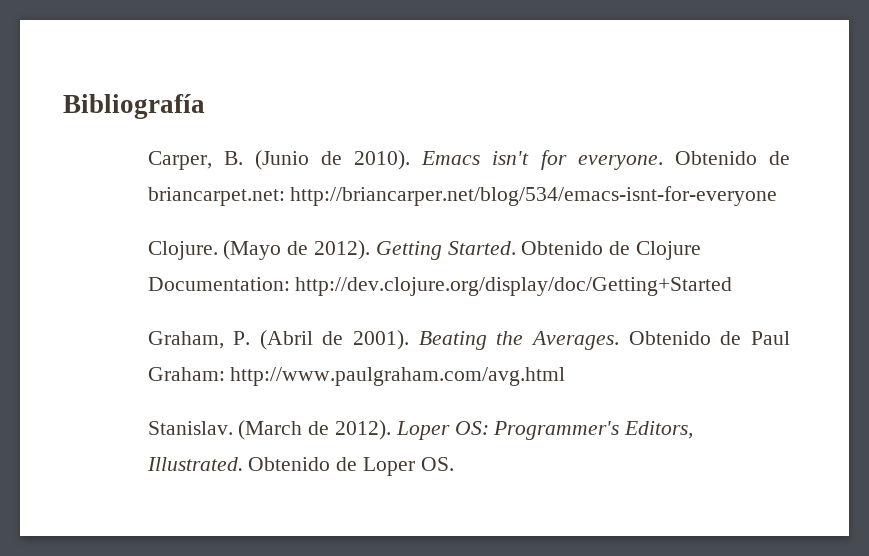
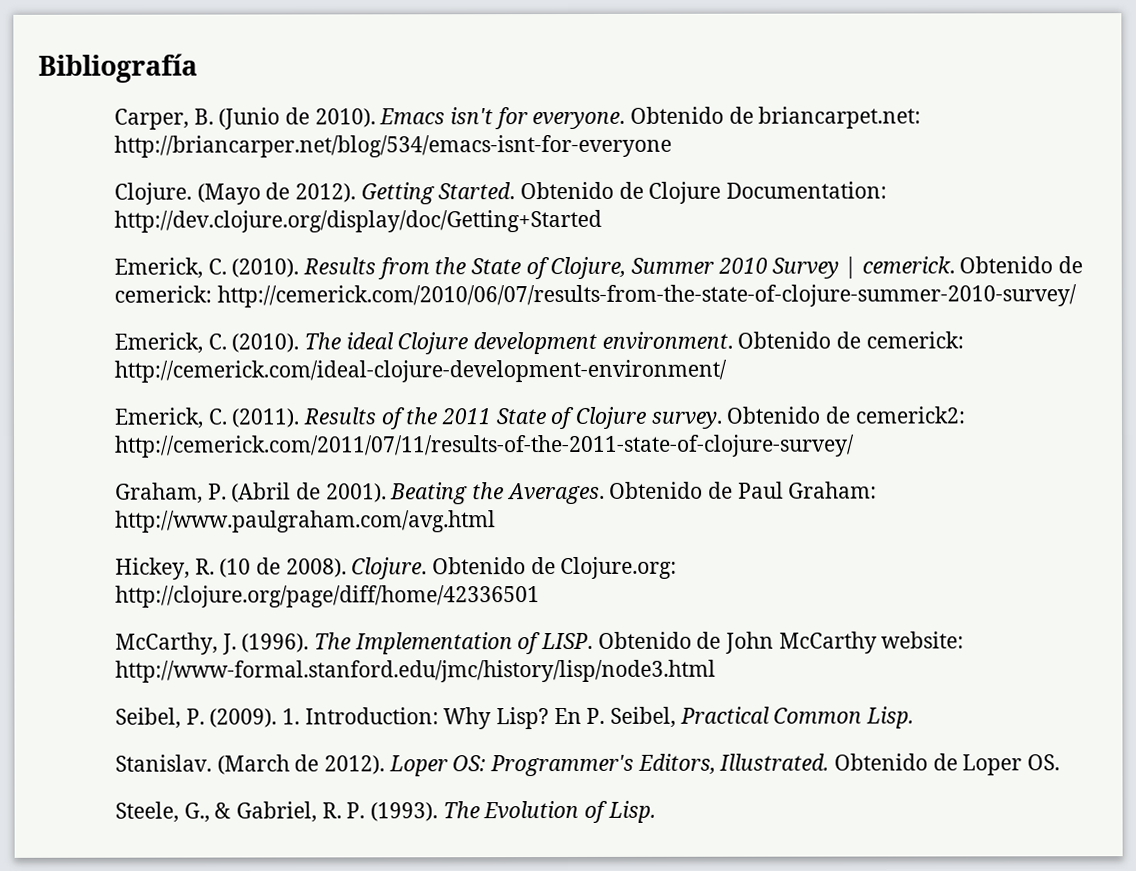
(733, 286) none -> [114,256,1084,280] [114,284,1077,308] [114,331,964,355] [114,359,728,383] [114,406,965,430] [114,434,856,458] // Emerick, C. (2010). Results from the State of Clojure, Summer 2010 Survey | cemerick. Obtenido de cemerick: http://cemerick.com/2010/06/07/results-from-the-state-of-clojure-summer-2010-survey/ // Emerick, C. (2010). The ideal Clojure development environment. Obtenido de cemerick: http://cemerick.com/ideal-clojure-development-environment/ // Emerick, C. (2011). Results of the 2011 State of Clojure survey. Obtenido de cemerick2: http://cemerick.com/2011/07/11/results-of-the-2011-state-of-clojure-survey/
(566, 376) none -> [115,556,678,580] [115,585,541,608] [115,631,965,655] [115,659,717,683] [115,706,915,730] // Hickey, R. (10 de 2008). Clojure. Obtenido de Clojure.org: http://clojure.org/page/diff/home/42336501 // McCarthy, J. (1996). The Implementation of LISP. Obtenido de John McCarthy website: http://www-formal.stanford.edu/jmc/history/lisp/node3.html // Seibel, P. (2009). 1. Introduction: Why Lisp? En P. Seibel, Practical Common Lisp.
(454, 464) none -> [115,800,656,823] // Steele, G., & Gabriel, R. P. (1993). The Evolution of Lisp.

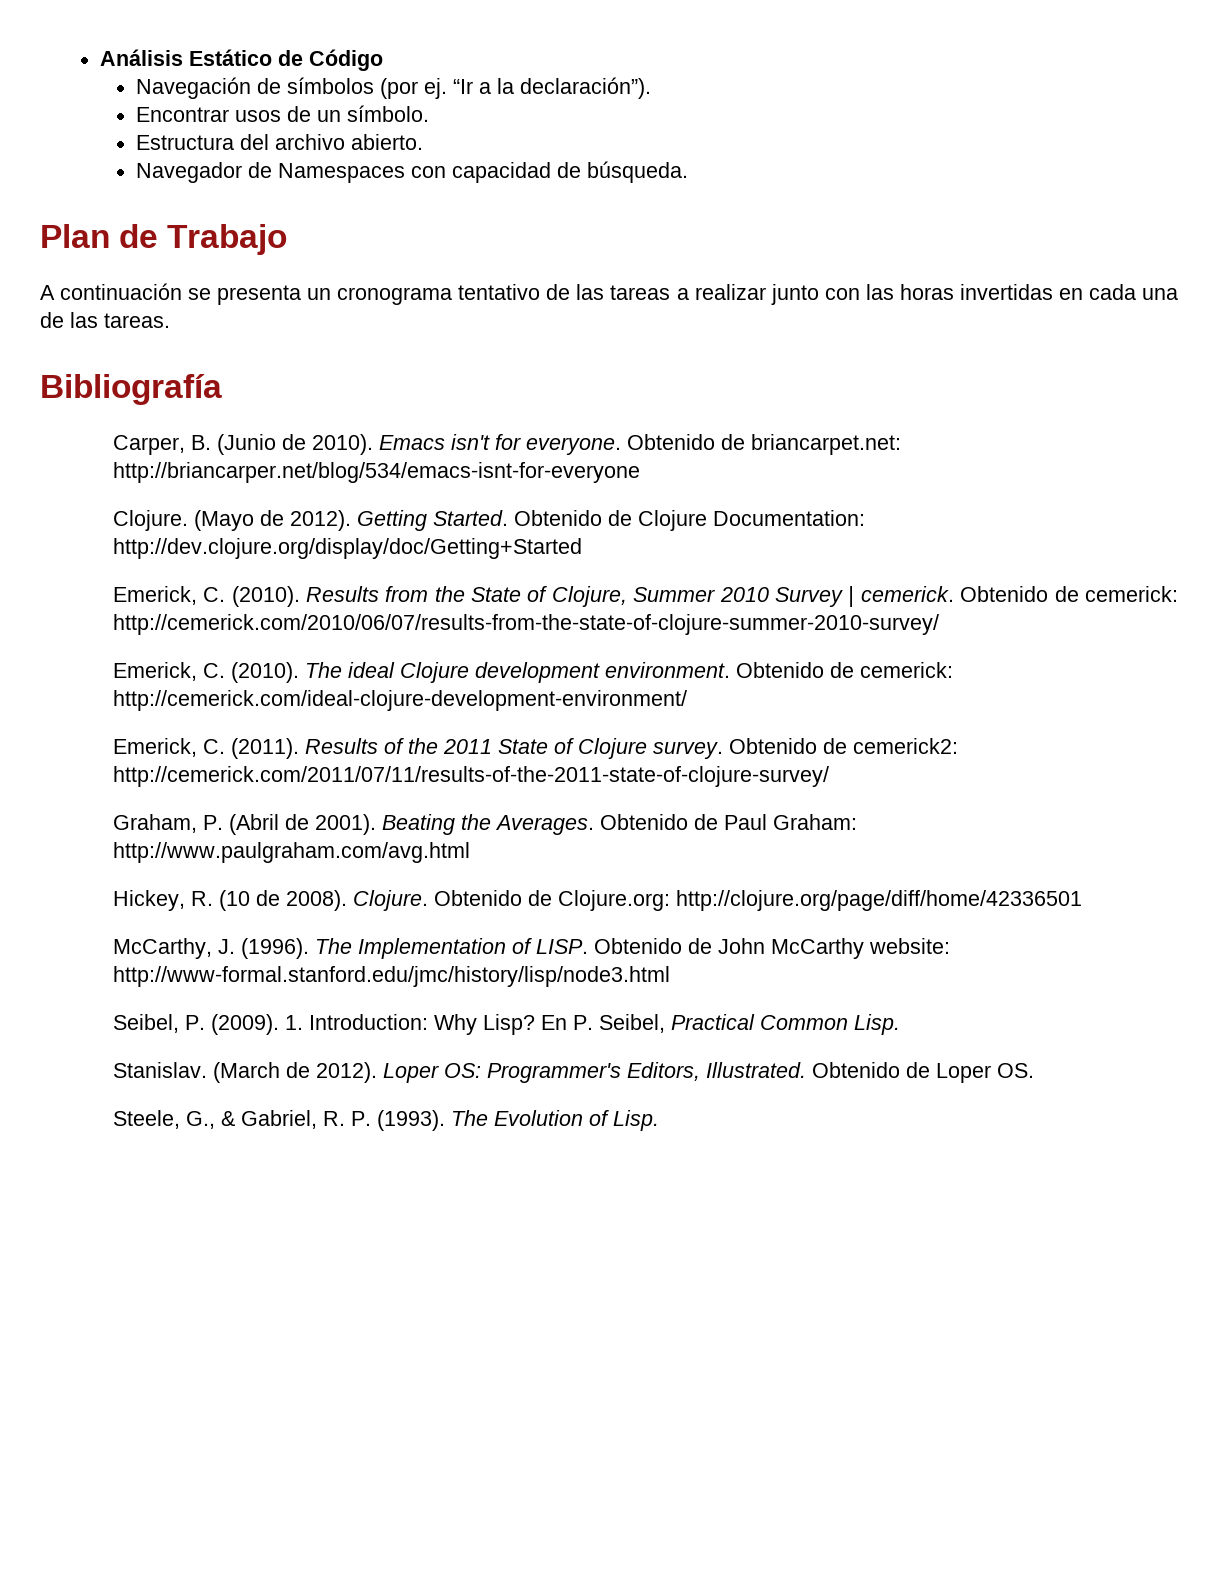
(38, 68) none -> [100,49,384,71] [136,77,652,99] [136,105,430,122] [136,134,424,150] [136,161,689,183] [40,224,288,255] [40,283,1178,305] [40,312,170,328] Análisis Estático de Código // Navegación de símbolos (por ej. “Ir a la declaración”). // Encontrar usos de un símbolo. // Estructura del archivo abierto. // Navegador de Namespaces con capacidad de búsqueda. // Plan de Trabajo // A continuación se presenta un cronograma tentativo de las tareas a realizar junto con las horas invertidas en cada una de las tareas. //

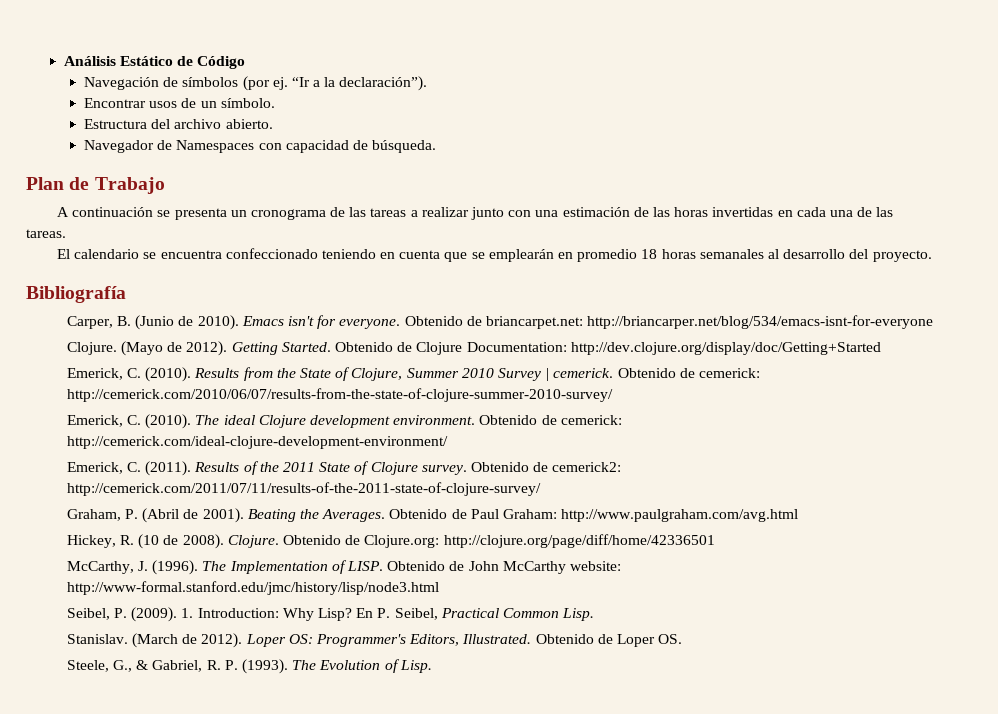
[458,284,541,300] tentativo -> (326, 214) none
(860, 294) none -> [535,207,649,217] una estimación de
(170, 320) none -> [56,248,932,262] // El calendario se encuentra confeccionado teniendo en cuenta que se emplearán en promedio 18 horas semanales al desarrollo del proyecto.

